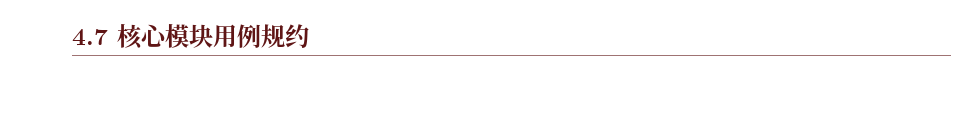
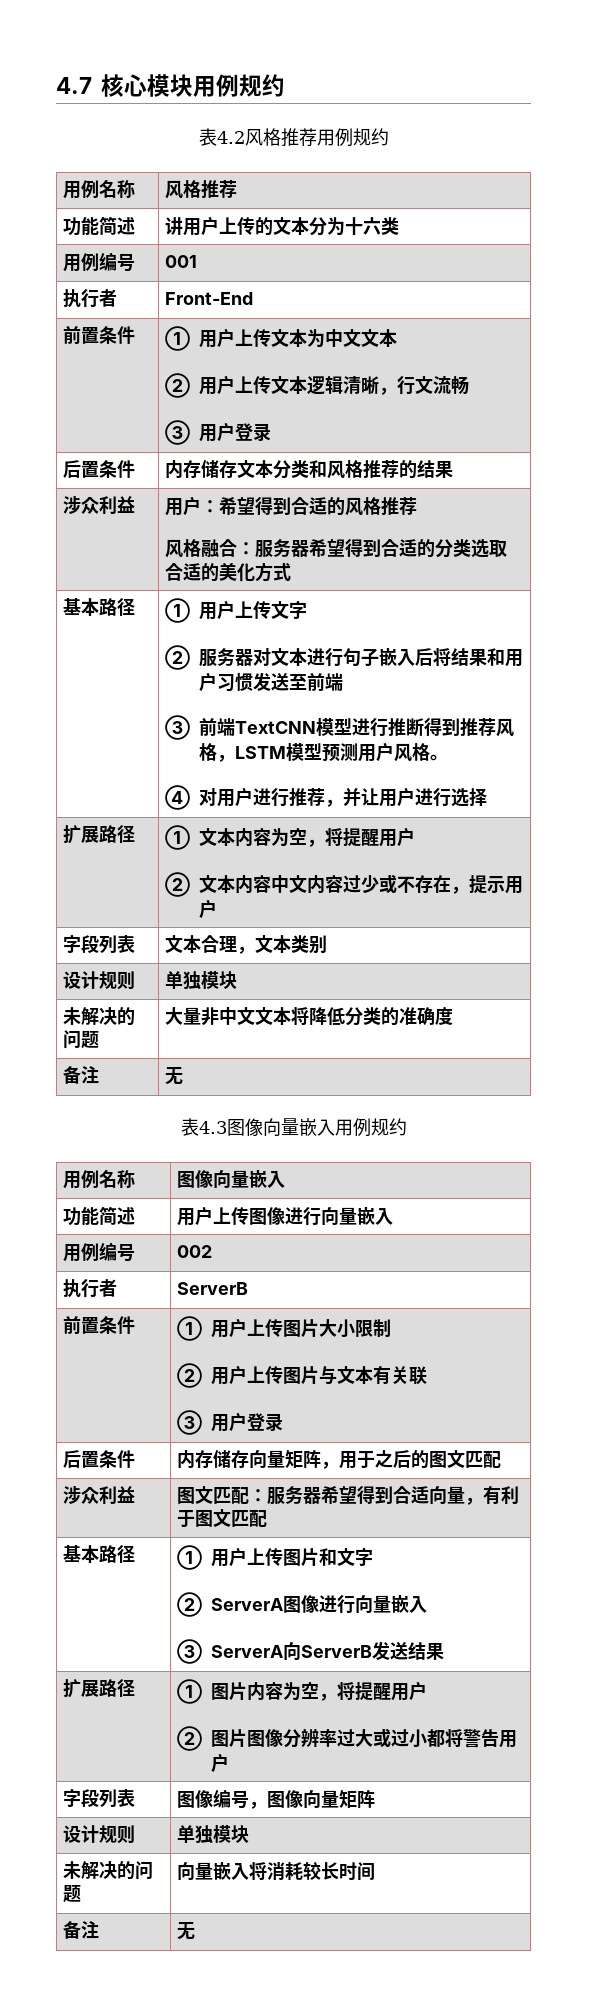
(309, 36) none -> [198,128,389,147] [63,180,136,199] [165,180,238,199] [63,216,136,236] [165,216,400,236] [63,252,136,272] [165,255,198,268] [63,289,118,308] [165,292,254,305] [63,326,136,345] [165,326,398,351] [165,373,470,398] [165,420,272,445] [63,460,136,478] [165,460,454,479] [63,496,136,515] [165,496,418,516] [165,539,508,558] [165,562,292,582] [63,598,136,616] [165,598,308,623] [165,645,524,670] [199,672,344,692] [165,715,515,740] [199,742,449,762] [165,785,488,810] [63,825,136,844] [165,825,416,850] [165,872,524,897] [199,899,218,919] [63,935,136,954] [165,935,328,954] [63,971,136,990] [165,971,238,990] [63,1007,136,1026] [63,1030,100,1049] [165,1007,454,1026] [63,1066,100,1084] [165,1067,184,1085] [180,1118,407,1137] [63,1170,136,1189] [177,1170,286,1188] [63,1206,136,1226] [177,1206,394,1226] [63,1242,136,1262] [177,1245,213,1258] [63,1279,118,1298] [177,1282,249,1295] [63,1316,136,1335] [177,1316,392,1341] [177,1363,428,1388] [177,1410,284,1435] [63,1450,136,1468] [177,1450,502,1469] [63,1486,136,1505] [177,1486,520,1505] [177,1509,268,1527] [63,1545,136,1563] [177,1545,374,1570] [177,1592,428,1617] [177,1639,445,1664] [63,1679,136,1698] [177,1679,428,1704] [177,1726,518,1751] [211,1753,230,1773] [63,1789,136,1808] [177,1789,376,1809] [63,1825,136,1844] [177,1825,250,1844] [63,1861,154,1880] [63,1885,82,1903] [177,1861,376,1881] [63,1921,100,1939] [177,1922,196,1940] // 表4.2风格推荐用例规约 // 用例名称 | 风格推荐 // 功能简述 | 讲用户上传的文本分为十六类 // 用例编号 | 001 // 执行者 | Front-End // 前置条件 | ①用户上传文本为中文文本 // ②用户上传文本逻辑清晰，行文流畅 // ③用户登录 // 后置条件 | 内存储存文本分类和风格推荐的结果 // 涉众利益 | 用户：希望得到合适的风格推荐 // 风格融合：服务器希望得到合适的分类选取合适的美化方式 // 基本路径 | ①用户上传文字 // ②服务器对文本进行句子嵌入后将结果和用户习惯发送至前端 // ③前端TextCNN模型进行推断得到推荐风格，LSTM模型预测用户风格。 // ④对用户进行推荐，并让用户进行选择 // 扩展路径 | ①文本内容为空，将提醒用户 // ②文本内容中文内容过少或不存在，提示用户 // 字段列表 | 文本合理，文本类别 // 设计规则 | 单独模块 // 未解决的问题 | 大量非中文文本将降低分类的准确度 // 备注 | 无 // 表4.3图像向量嵌入用例规约 // 用例名称 | 图像向量嵌入 // 功能简述 | 用户上传图像进行向量嵌入 // 用例编号 | 002 // 执行者 | ServerB // 前置条件 | ①用户上传图片大小限制 // ②用户上传图片与文本有关联 // ③用户登录 // 后置条件 | 内存储存向量矩阵，用于之后的图文匹配 // 涉众利益 | 图文匹配：服务器希望得到合适向量，有利于图文匹配 // 基本路径 | ①用户上传图片和文字 // ② ServerA图像进行向量嵌入 // ③ ServerA向ServerB发送结果 // 扩展路径 | ①图片内容为空，将提醒用户 // ②图片图像分辨率过大或过小都将警告用户 // 字段列表 | 图像编号，图像向量矩阵 // 设计规则 | 单独模块 // 未解决的问题 | 向量嵌入将消耗较长时间 // 备注 | 无

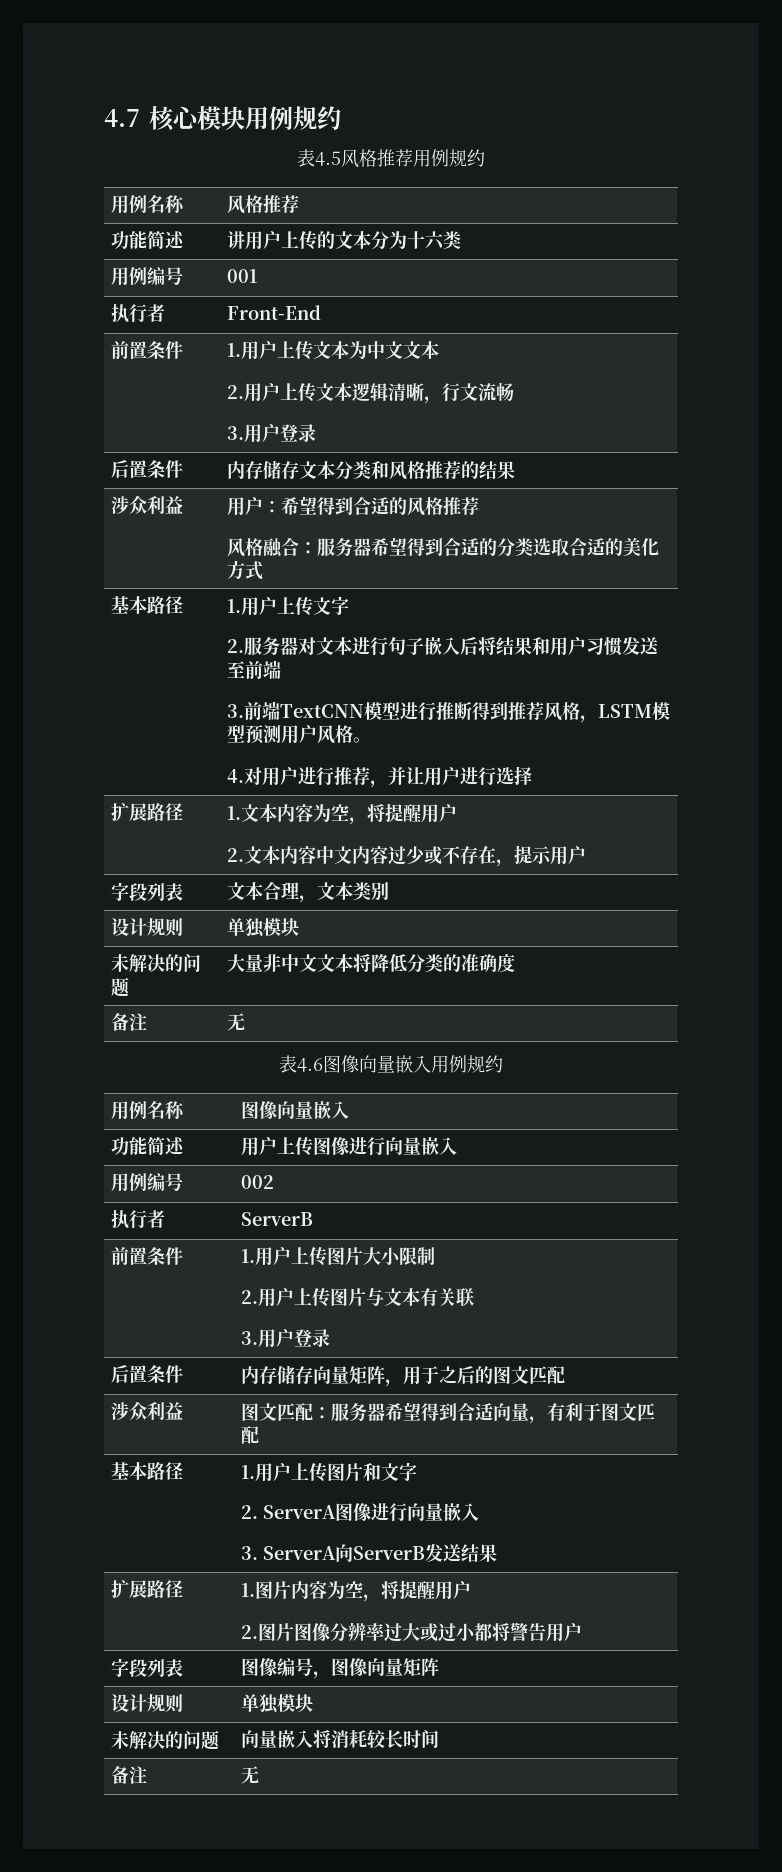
[216,131,245,144] 4.2 -> [315,151,341,166] 4.5
[165,326,191,351] ① -> [227,343,242,357] 1.
[165,373,191,398] ② -> [227,385,245,399] 2.
[165,420,191,445] ③ -> [227,426,245,440] 3.
[165,598,191,623] ① -> [227,599,242,613] 1.
[165,645,191,670] ② -> [227,639,245,653] 2.
[165,715,191,740] ③ -> [227,704,245,718] 3.
[165,785,191,810] ④ -> [227,769,245,783] 4.
[165,825,191,850] ① -> [227,806,242,820] 1.
[165,872,191,897] ② -> [227,848,245,862] 2.
[198,1121,227,1134] 4.3 -> [297,1058,323,1072] 4.6
[177,1316,203,1341] ① -> [241,1249,256,1263] 1.
[177,1363,203,1388] ② -> [241,1290,259,1304] 2.
[177,1410,203,1435] ③ -> [241,1331,259,1345] 3.
[177,1545,203,1570] ① -> [241,1465,256,1479] 1.
[177,1592,203,1617] ② -> [241,1505,259,1519] 2.
[177,1639,203,1664] ③ -> [241,1546,259,1560] 3.
[177,1679,203,1704] ① -> [241,1583,256,1597] 1.
[177,1726,203,1751] ② -> [241,1625,259,1639] 2.

